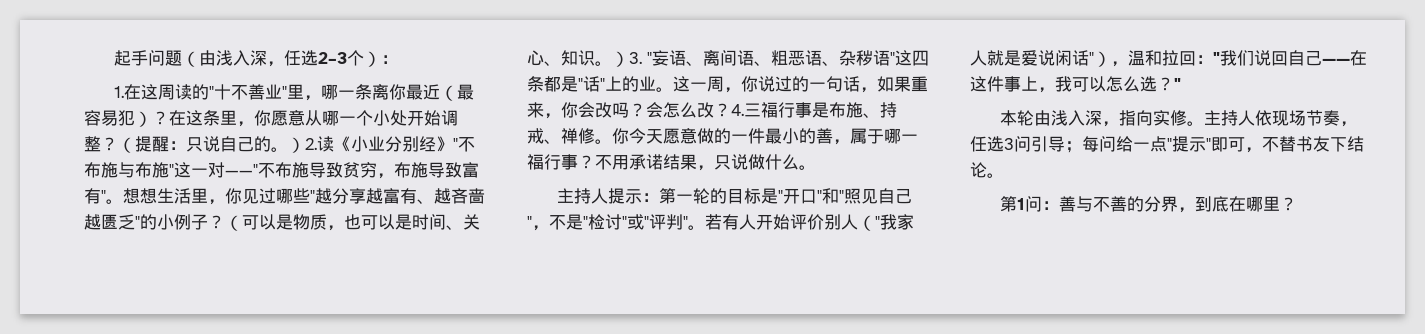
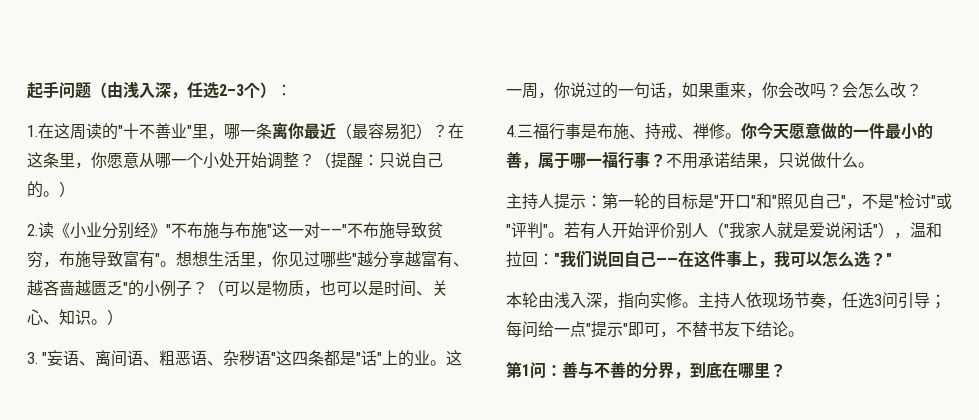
(305, 145) none -> (75, 189) //
(629, 59) none -> (123, 317) //
(731, 110) none -> (922, 90) //

